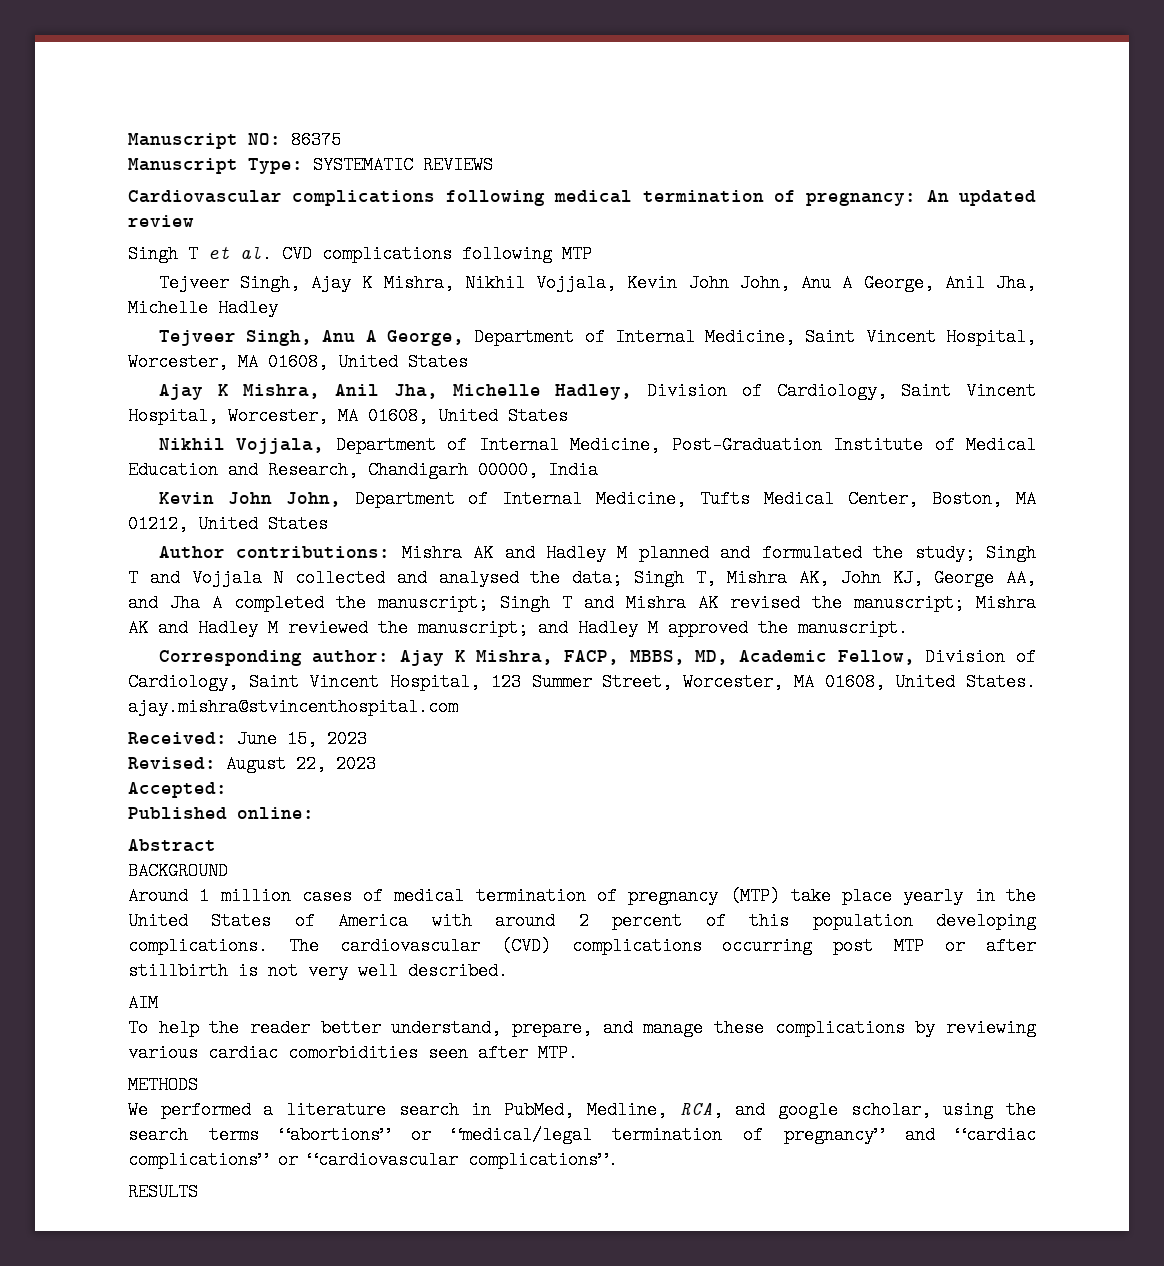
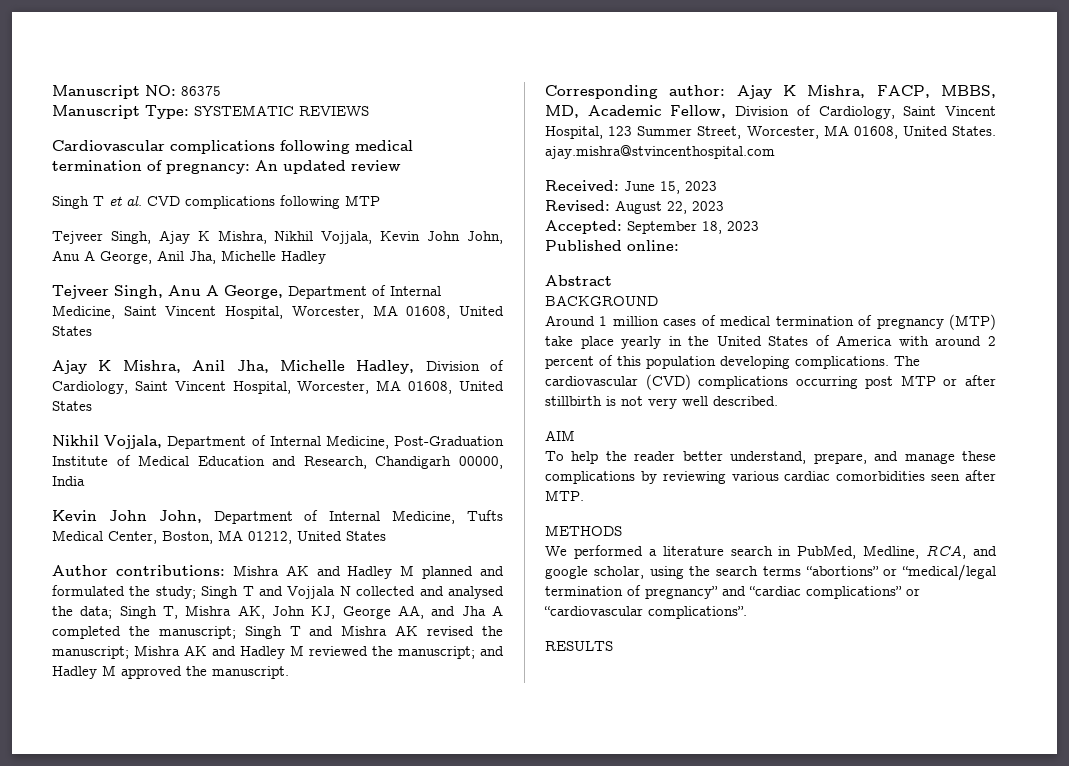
(227, 790) none -> [627,221,759,234] September 18, 2023

